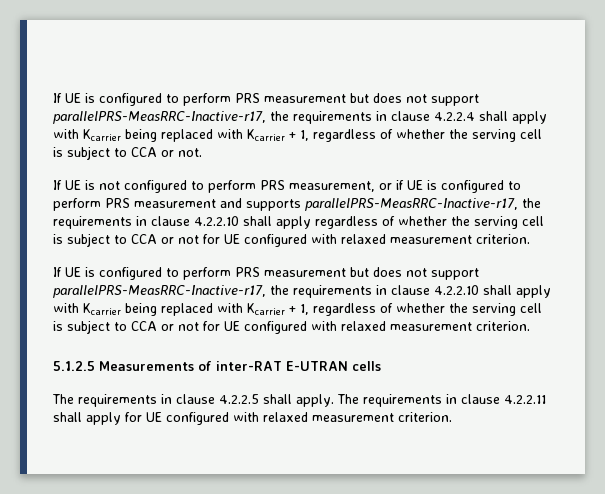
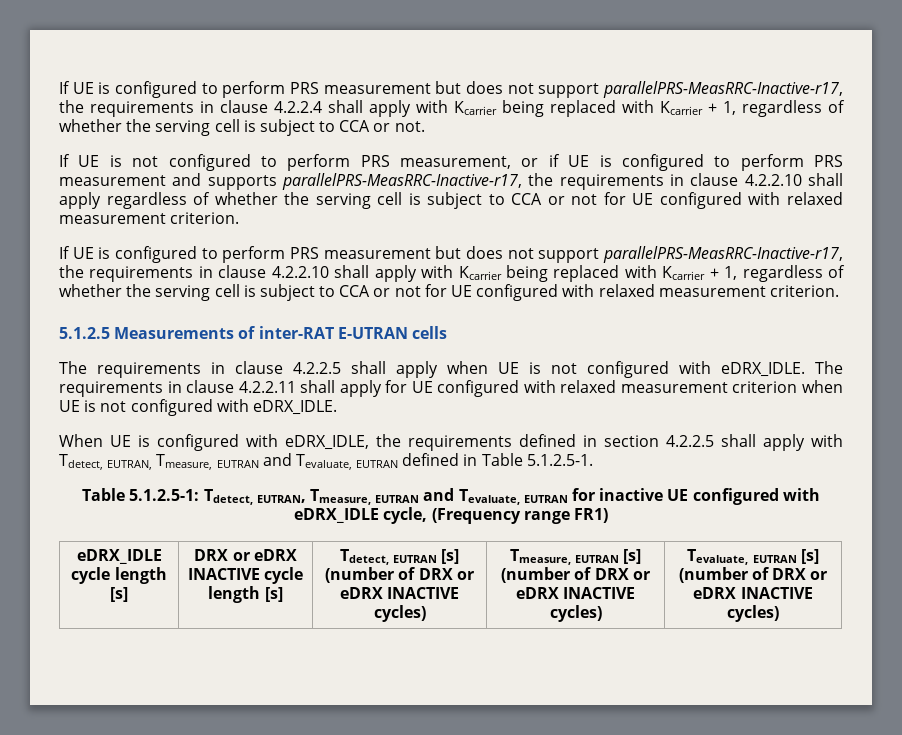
[296,394,334,407] apply. -> [396,361,805,378] apply when UE is not configured with eDRX_IDLE.
[398,412,452,422] criterion. -> [732,380,844,393] [59,399,337,416] [59,434,843,451] [59,453,593,470] [82,488,820,505] [294,507,608,524] [76,549,162,564] [71,567,167,584] [110,587,128,602] [194,549,297,561] [187,567,304,584] [208,586,283,603] [339,549,460,565] [325,567,474,583] [339,587,460,599] [373,605,426,622] [509,549,642,565] [501,567,650,583] [515,587,636,599] [549,605,602,622] [687,549,819,565] [678,567,828,583] [693,587,813,599] [727,605,779,622] criterion when UE is not configured with eDRX_IDLE. // When UE is configured with eDRX_IDLE, the requirements defined in section 4.2.2.5 shall apply with Tdetect, EUTRAN, Tmeasure, EUTRAN and Tevaluate, EUTRAN defined in Table 5.1.2.5-1. // Table 5.1.2.5-1: Tdetect, EUTRAN, Tmeasure, EUTRAN and Tevaluate, EUTRAN for inactive UE configured with eDRX_IDLE cycle, (Frequency range FR1) // eDRX_IDLE cycle length [s] | DRX or eDRX INACTIVE cycle length [s] | Tdetect, EUTRAN [s] (number of DRX or eDRX INACTIVE cycles) | Tmeasure, EUTRAN [s] (number of DRX or eDRX INACTIVE cycles) | Tevaluate, EUTRAN [s] (number of DRX or eDRX INACTIVE cycles)

